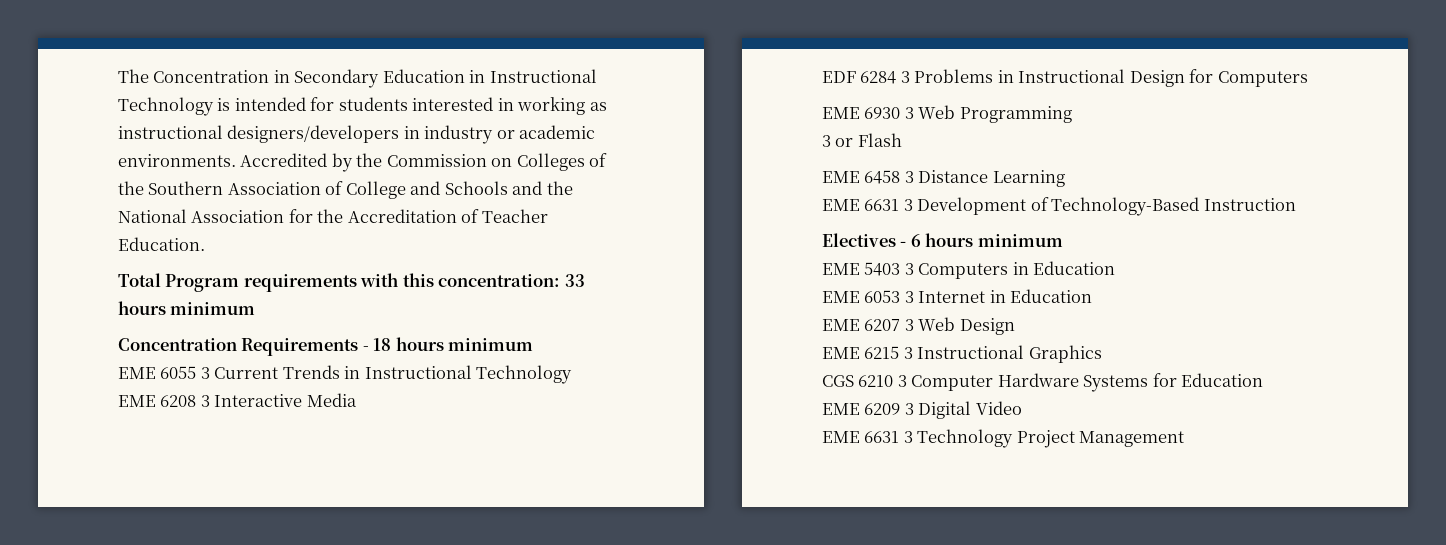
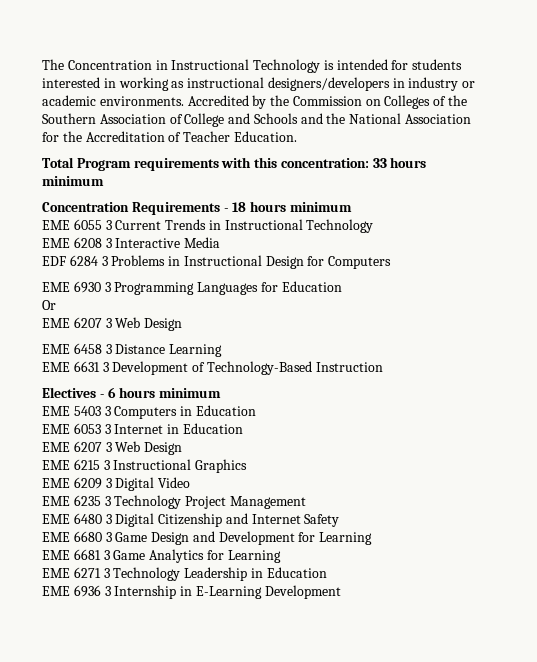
[294,69,486,88] Secondary Education in -> (168, 65) none
[918,105,1072,123] [822,133,902,147] Web Programming // 3 or Flash -> [114,281,342,295] [42,300,56,310] [42,317,183,331] Programming Languages for Education // Or // EME 6207 3 Web Design
[822,373,1264,392] // CGS 6210 3 Computer Hardware Systems for Education -> (248, 466) none
[864,431,900,443] 6631 -> [73,495,101,506] 6235
(1185, 439) none -> [42,513,340,527] [42,531,373,545] [42,549,281,563] [42,567,327,581] [42,585,341,599] // EME 6480 3 Digital Citizenship and Internet Safety // EME 6680 3 Game Design and Development for Learning // EME 6681 3 Game Analytics for Learning // EME 6271 3 Technology Leadership in Education // EME 6936 3 Internship in E-Learning Development

